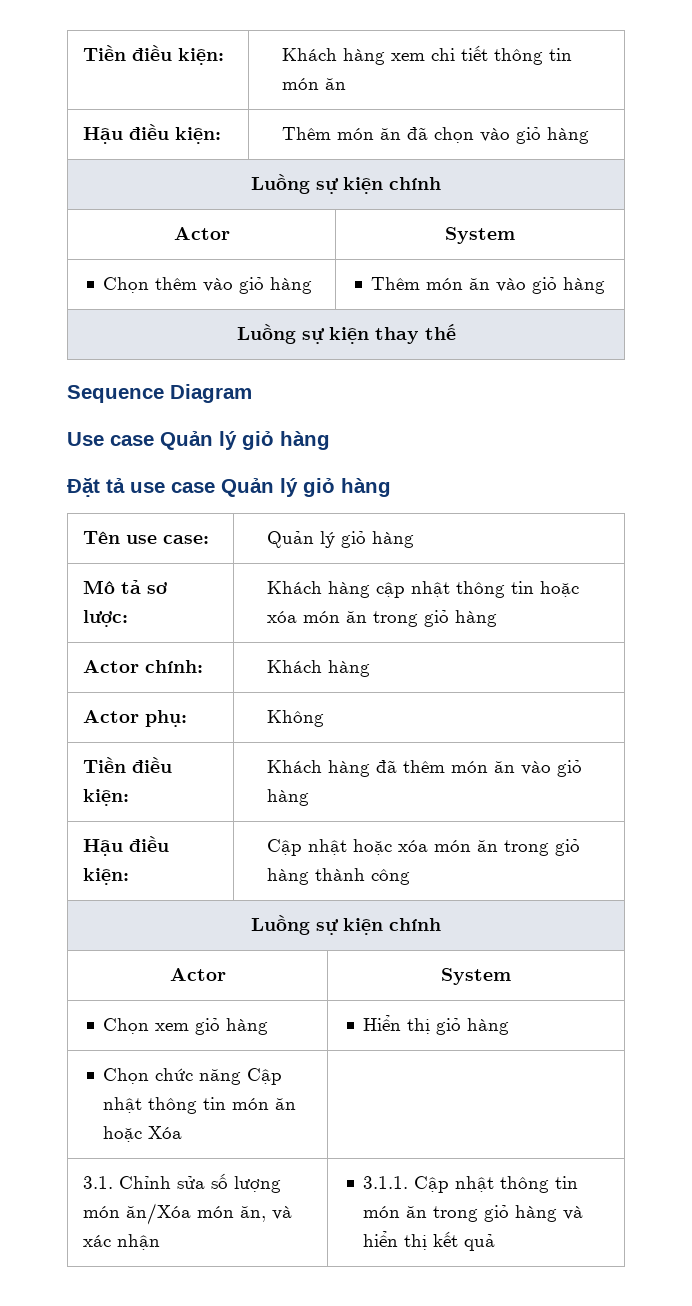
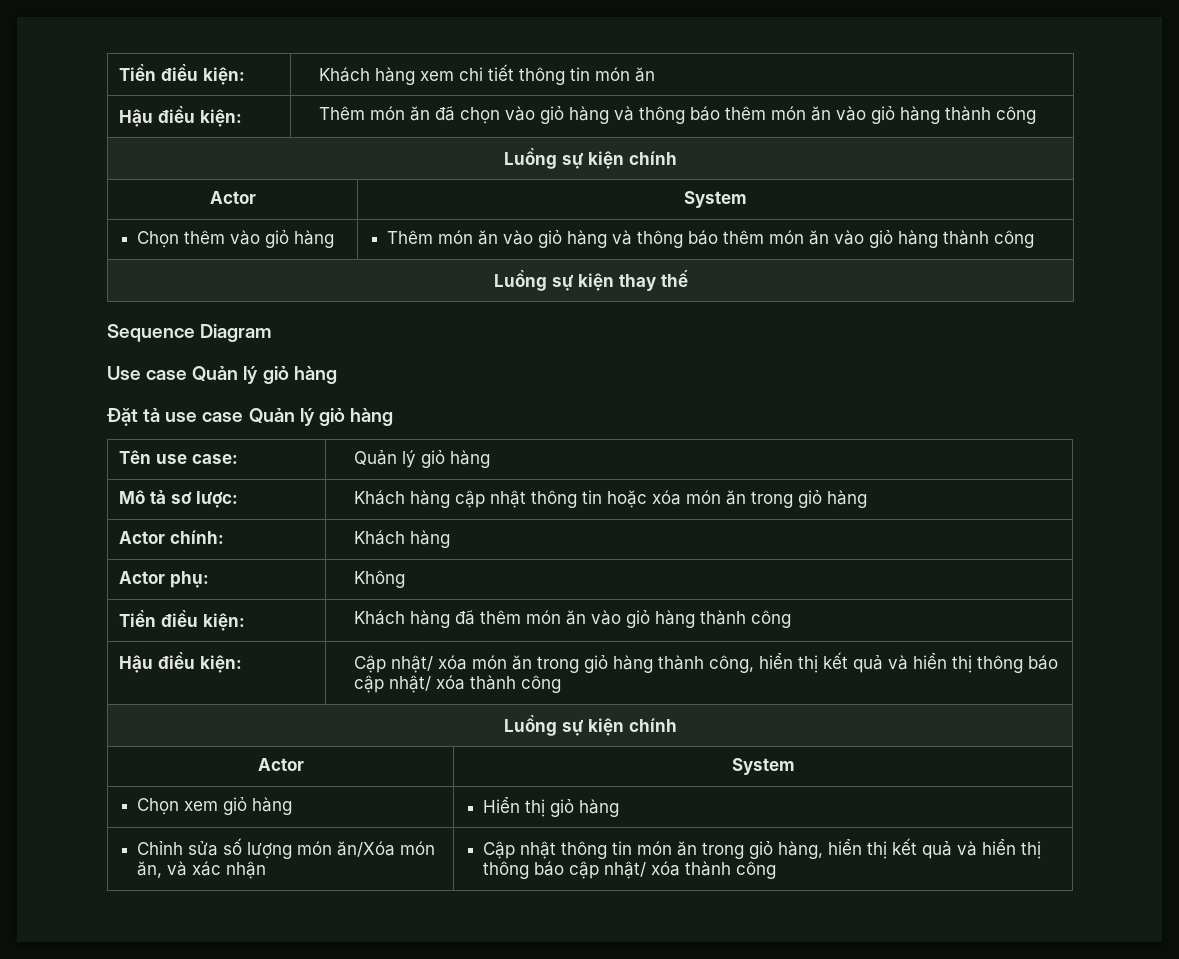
(589, 135) none -> [614,106,1037,124] và thông báo thêm món ăn vào giỏ hàng thành công
(606, 285) none -> [612,230,1035,248] và thông báo thêm món ăn vào giỏ hàng thành công
(309, 797) none -> [700,610,792,628] thành công
[307,839,392,855] nhật hoặc -> [391,655,434,673] nhật/
(365, 874) none -> [709,652,1059,673] [354,675,517,693] công, hiển thị kết quả và hiển thị thông báo cập nhật/ xóa thành
[103,1068,283,1085] [103,1097,297,1114] [103,1126,183,1142] [83,1176,114,1189] Chọn chức năng Cập nhật thông tin món ăn hoặc Xóa | // 3.1. -> (620, 808) none
[363,1176,409,1189] 3.1.1. -> (267, 870) none
[515,1205,584,1222] [363,1231,496,1251] hàng và hiển thị kết quả -> [778,838,1042,859] [483,861,777,879] hàng, hiển thị kết quả và hiển thị thông báo cập nhật/ xóa thành công

